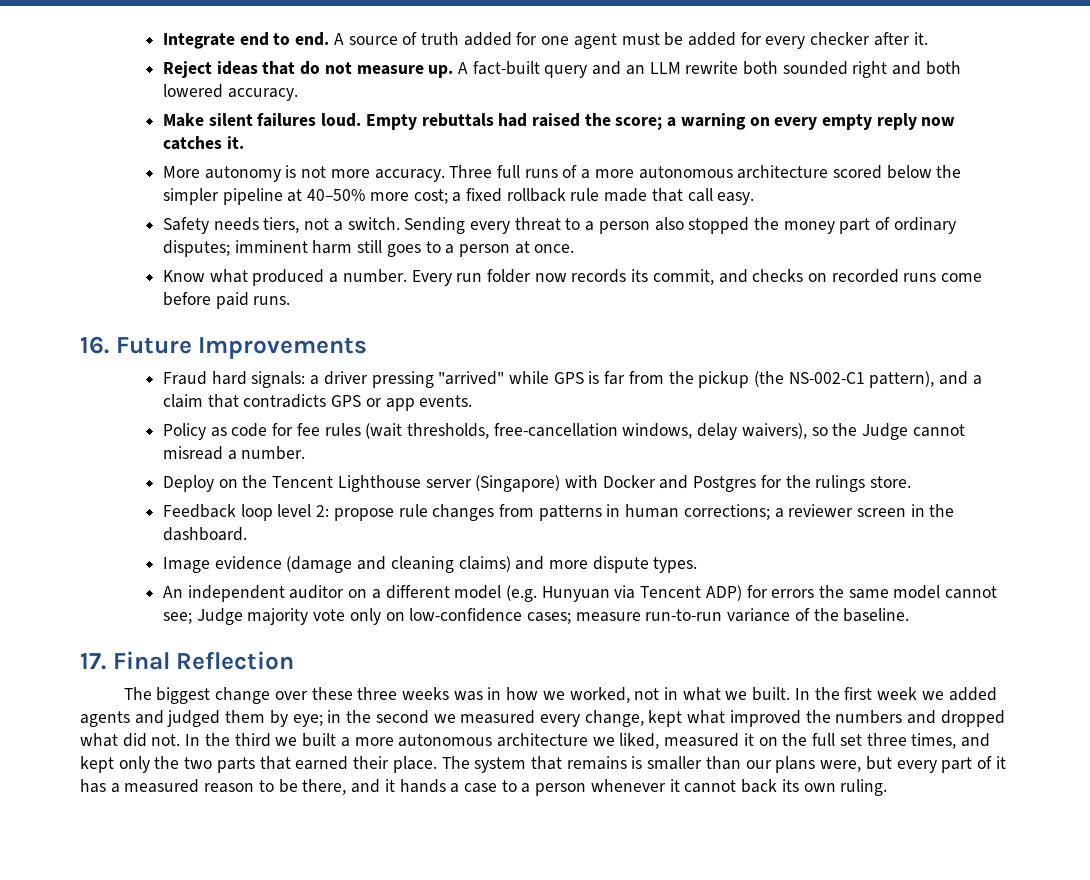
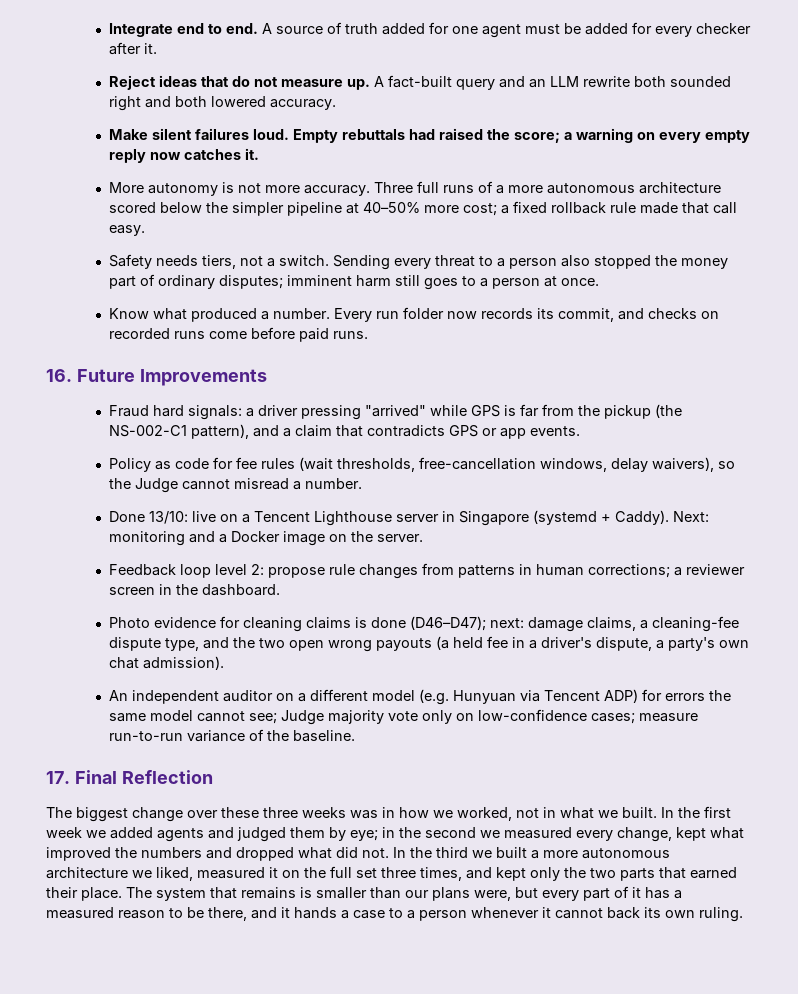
[162,475,912,492] Deploy on the Tencent Lighthouse server (Singapore) with Docker and Postgres for the rulings store. -> [109,510,710,526] [109,531,424,546] Done 13/10: live on a Tencent Lighthouse server in Singapore (systemd + Caddy). Next: monitoring and a Docker image on the server.
[162,556,698,573] Image evidence (damage and cleaning claims) and more dispute types. -> [109,616,740,632] [109,636,750,652] [109,656,225,670] Photo evidence for cleaning claims is done (D46–D47); next: damage claims, a cleaning-fee dispute type, and the two open wrong payouts (a held fee in a driver's dispute, a party's own chat admission).

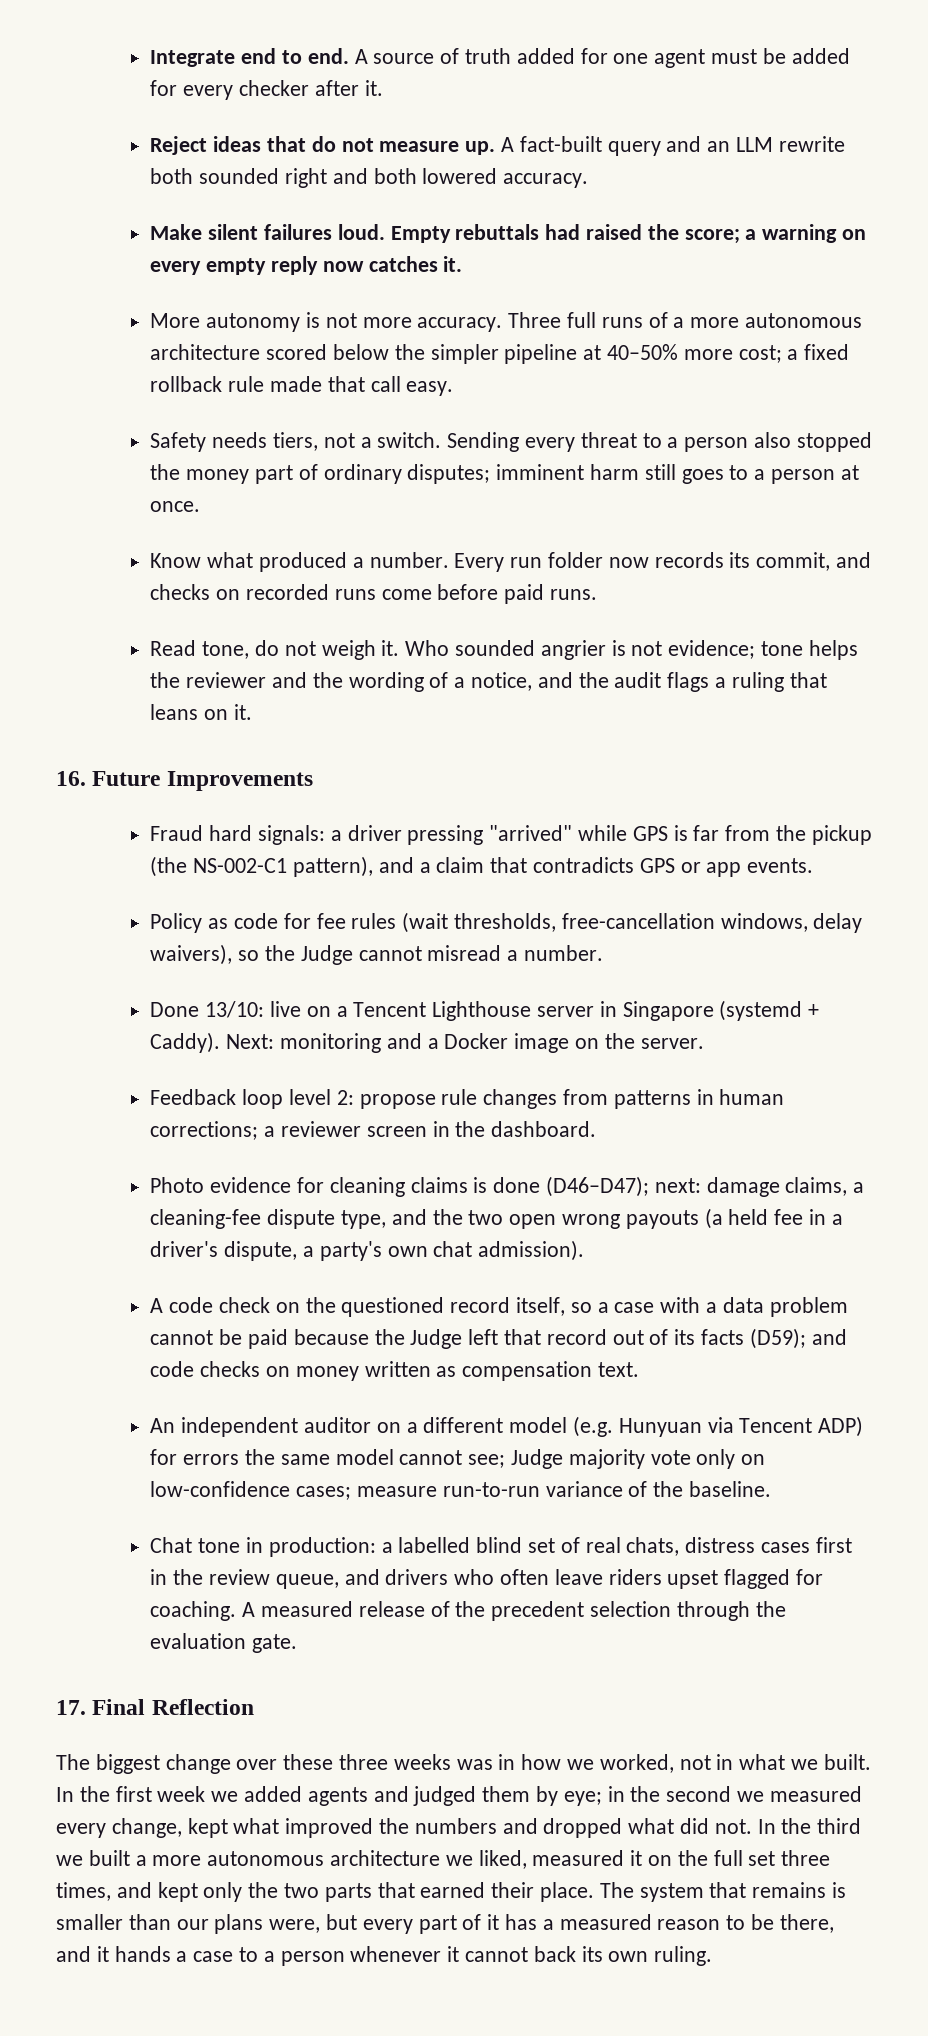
(369, 335) none -> [150,640,858,660] [150,672,827,692] [150,704,252,720] // Read tone, do not weigh it. Who sounded angrier is not evidence; tone helps the reviewer and the wording of a notice, and the audit flags a ruling that leans on it.
(225, 663) none -> [150,1297,848,1317] [150,1328,847,1349] [150,1361,640,1381] // A code check on the questioned record itself, so a case with a data problem cannot be paid because the Judge left that record out of its facts (D59); and code checks on money written as compensation text.
(356, 736) none -> [150,1537,852,1557] [150,1569,824,1589] [150,1601,786,1621] [150,1633,298,1653] // Chat tone in production: a labelled blind set of real chats, distress cases first in the review queue, and drivers who often leave riders upset flagged for coaching. A measured release of the precedent selection through the evaluation gate.

